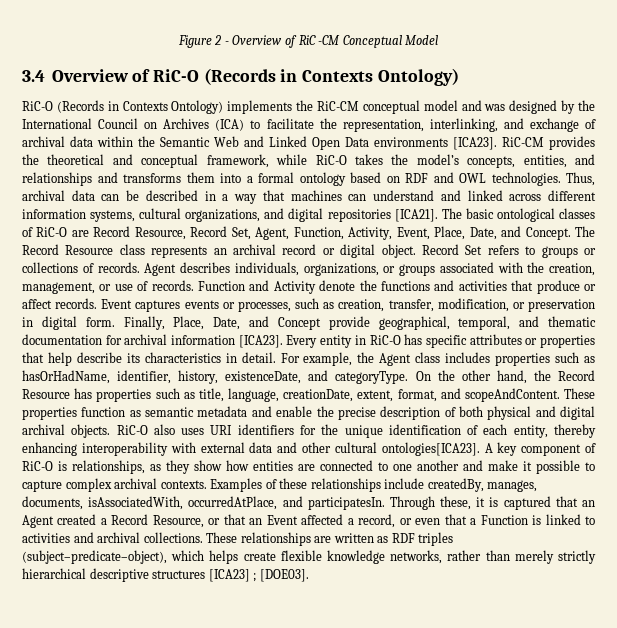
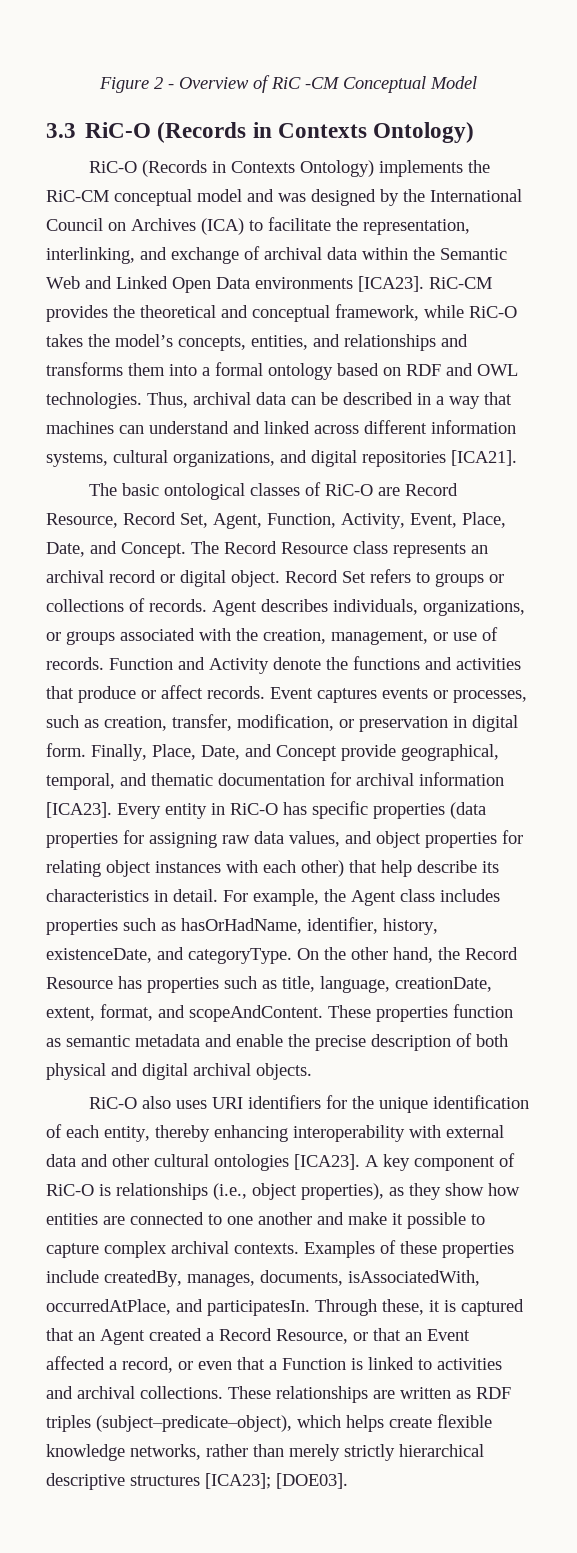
[22,69,151,82] 3.4 Overview of -> [46,123,76,138] 3.3
(438, 215) none -> (517, 458) //
[469,334,595,348] attributes or properties -> [373,802,486,819] [46,830,523,848] [46,860,344,877] properties (data properties for assigning raw data values, and object properties for relating object instances with each other)
(111, 431) none -> (312, 1071) //
[381,442,480,456] ontologies[ICA23]. -> [214,1154,360,1171] ontologies [ICA23].
[72,460,145,474] relationships, -> [116,1183,384,1200] relationships (i.e., object properties),
[310,478,381,492] relationships -> [442,1242,514,1258] properties
[208,569,257,582] [ICA23] ; -> [205,1473,271,1489] [ICA23];

